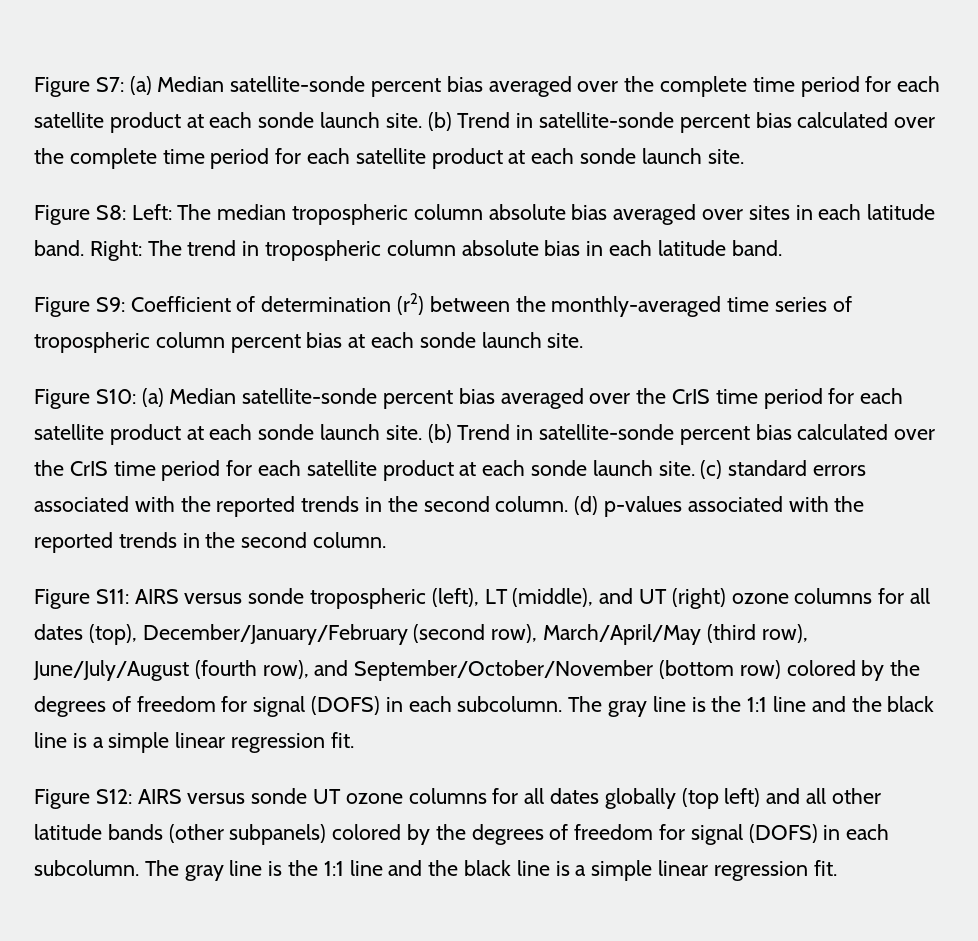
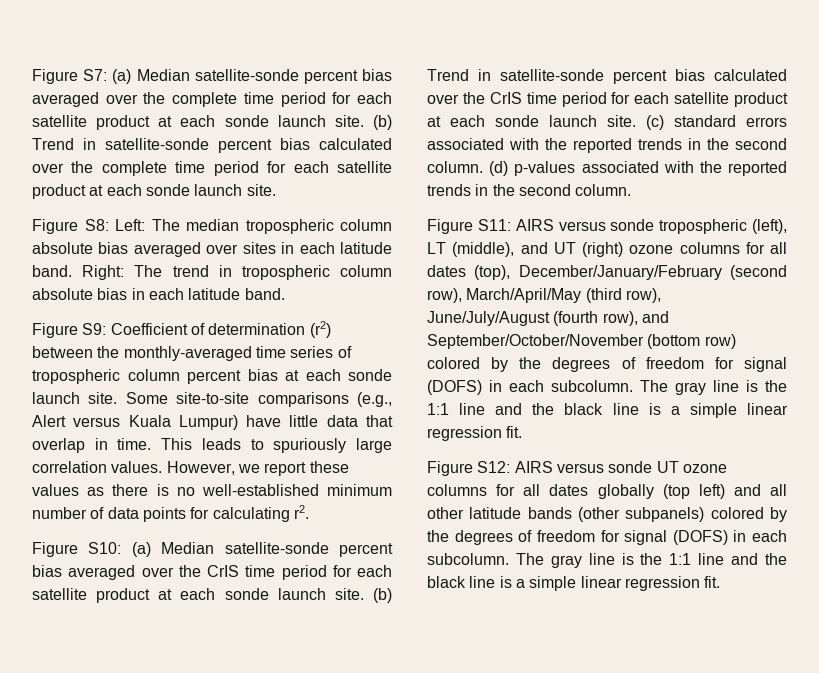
(584, 340) none -> [125,392,393,407] [32,415,393,430] [32,438,393,453] [32,461,349,476] [32,484,393,496] [32,505,309,522] Some site-to-site comparisons (e.g., Alert versus Kuala Lumpur) have little data that overlap in time. This leads to spuriously large correlation values. However, we report these values as there is no well-established minimum number of data points for calculating r2.

